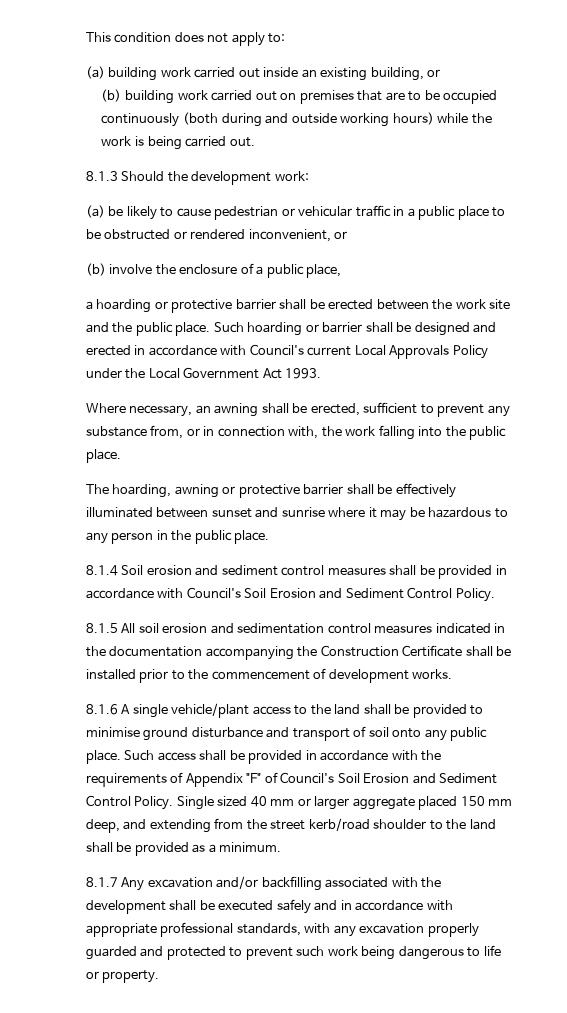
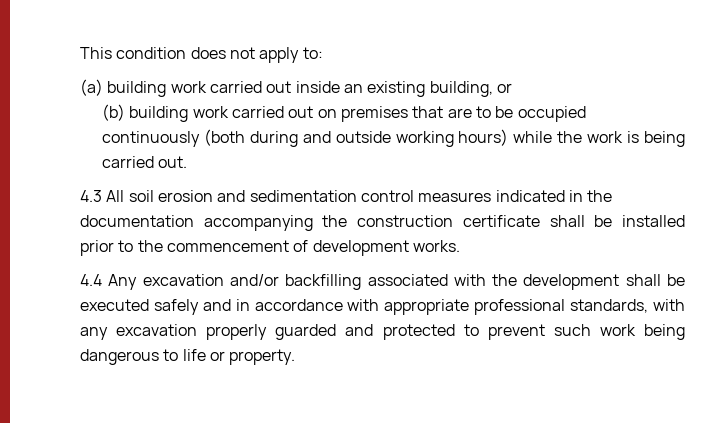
[85,171,309,185] [85,205,506,220] [85,229,348,242] [85,263,342,278] [85,299,511,313] [85,322,497,336] [85,344,488,359] [85,367,322,379] [85,402,510,417] [85,425,507,440] [85,449,121,463] [85,483,456,498] [85,507,508,521] [85,530,270,544] [85,565,507,579] [85,587,495,602] [85,623,118,633] 8.1.3 Should the development work: // (a) be likely to cause pedestrian or vehicular traffic in a public place to be obstructed or rendered inconvenient, or // (b) involve the enclosure of a public place, // a hoarding or protective barrier shall be erected between the work site and the public place. Such hoarding or barrier shall be designed and erected in accordance with Council's current Local Approvals Policy under the Local Government Act 1993. // Where necessary, an awning shall be erected, sufficient to prevent any substance from, or in connection with, the work falling into the public place. // The hoarding, awning or protective barrier shall be effectively illuminated between sunset and sunrise where it may be hazardous to any person in the public place. // 8.1.4 Soil erosion and sediment control measures shall be provided in accordance with Council's Soil Erosion and Sediment Control Policy. // 8.1.5 -> [80,190,103,202] 4.3
[320,645,463,657] Construction Certificate -> [357,215,540,227] construction certificate
[85,703,484,718] [85,726,488,741] [85,750,442,764] [85,772,498,787] [85,795,513,810] [85,818,496,833] [85,842,282,856] [85,877,118,887] 8.1.6 A single vehicle/plant access to the land shall be provided to minimise ground disturbance and transport of soil onto any public place. Such access shall be provided in accordance with the requirements of Appendix "F" of Council's Soil Erosion and Sediment Control Policy. Single sized 40 mm or larger aggregate placed 150 mm deep, and extending from the street kerb/road shoulder to the land shall be provided as a minimum. // 8.1.7 -> [80,274,103,286] 4.4

